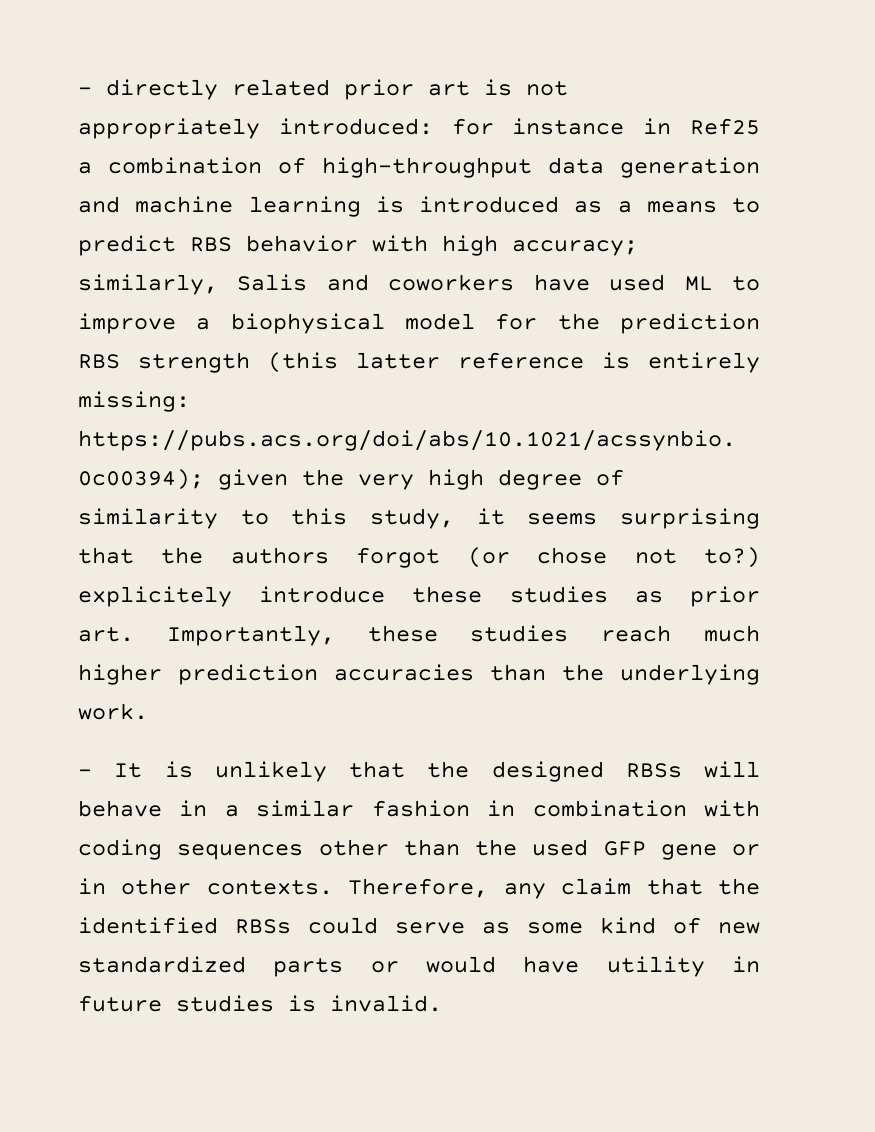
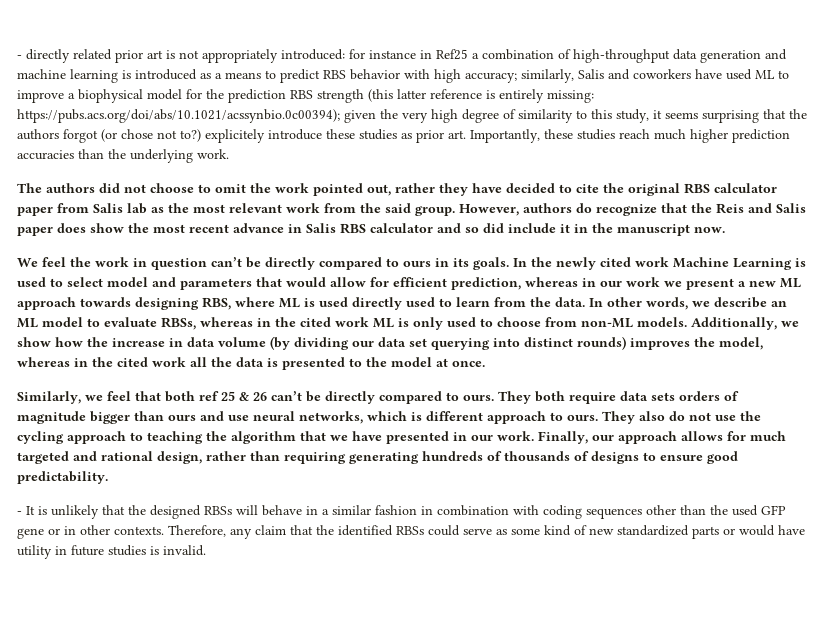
(148, 711) none -> [17,183,777,196] [17,203,806,216] [17,223,725,236] [17,257,806,270] [17,277,801,290] [17,297,787,310] [17,317,799,330] [17,336,763,350] [17,357,485,370] [17,391,739,404] [17,411,761,424] [17,431,786,444] [17,451,738,464] [17,471,108,484] // The authors did not choose to omit the work pointed out, rather they have decided to cite the original RBS calculator paper from Salis lab as the most relevant work from the said group. However, authors do recognize that the Reis and Salis paper does show the most recent advance in Salis RBS calculator and so did include it in the manuscript now. // We feel the work in question can’t be directly compared to ours in its goals. In the newly cited work Machine Learning is used to select model and parameters that would allow for efficient prediction, whereas in our work we present a new ML approach towards designing RBS, where ML is used directly used to learn from the data. In other words, we describe an ML model to evaluate RBSs, whereas in the cited work ML is only used to choose from non-ML models. Additionally, we show how the increase in data volume (by dividing our data set querying into distinct rounds) improves the model, whereas in the cited work all the data is presented to the model at once. // Similarly, we feel that both ref 25 & 26 can’t be directly compared to ours. They both require data sets orders of magnitude bigger than ours and use neural networks, which is different approach to ours. They also do not use the cycling approach to teaching the algorithm that we have presented in our work. Finally, our approach allows for much targeted and rational design, rather than requiring generating hundreds of thousands of designs to ensure good predictability.

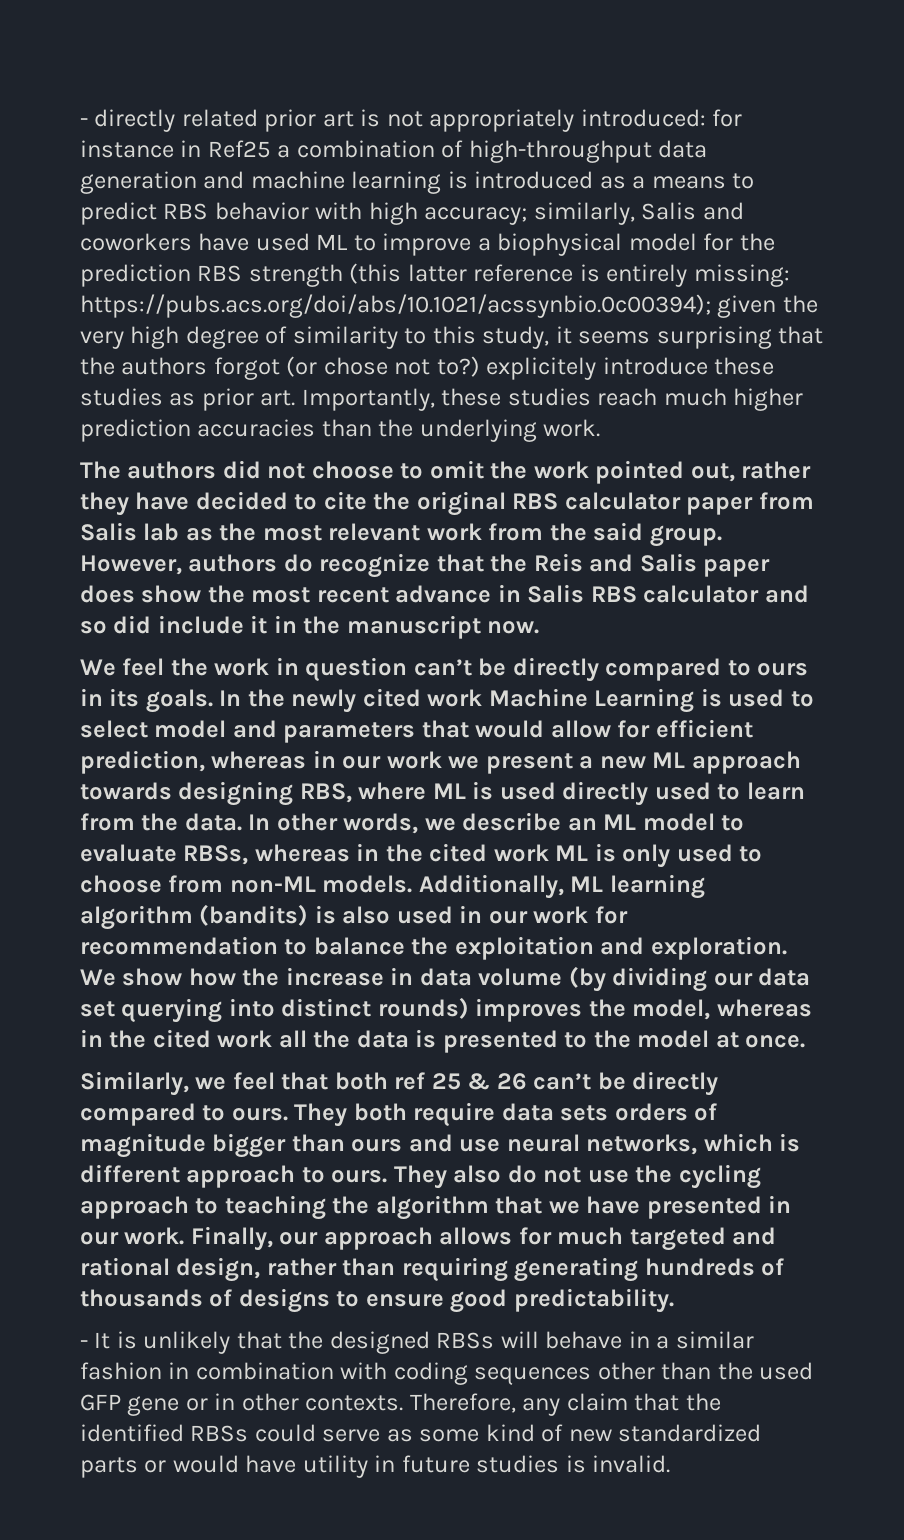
[781,321,799,327] we -> [570,874,705,899] [80,904,628,930] [80,936,787,960] [80,969,116,986] ML learning algorithm (bandits) is also used in our work for recommendation to balance the exploitation and exploration. We

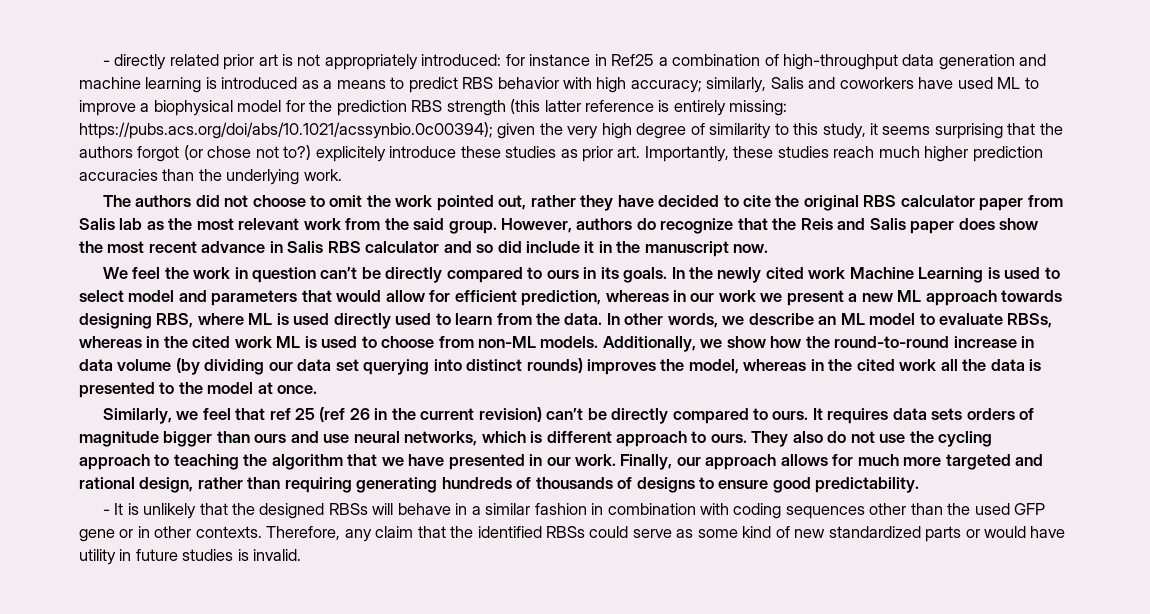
[622,844,671,868] only -> (317, 342) none
[570,874,705,899] [80,904,628,930] [80,936,787,960] [80,969,116,986] ML learning algorithm (bandits) is also used in our work for recommendation to balance the exploitation and exploration. We -> [700,339,723,348] we
(280, 977) none -> [834,336,950,348] round-to-round
[334,1072,388,1090] both -> (266, 414) none
[467,1073,527,1090] & 26 -> [319,407,542,422] (ref 26 in the current revision)
[294,1102,496,1127] They both require -> [812,408,889,424] It requires
(624, 1236) none -> [903,457,942,466] more

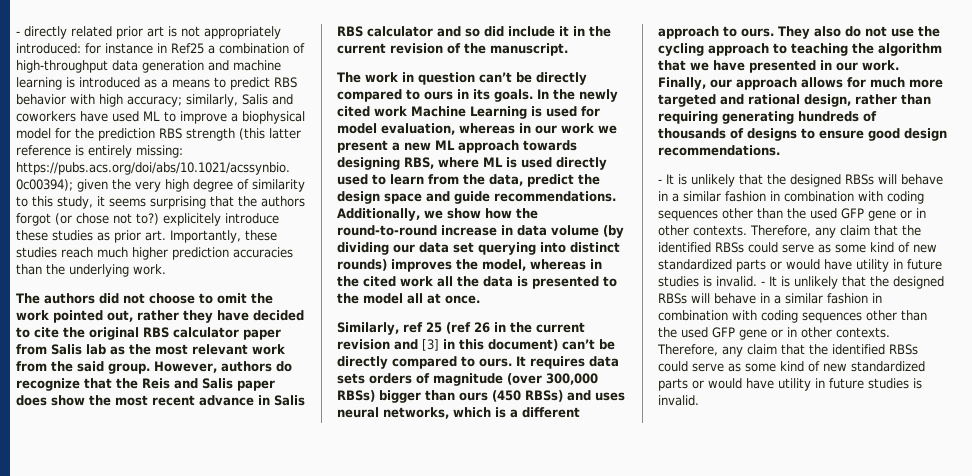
[644,241,769,257] [102,267,189,279] manuscript now. // We feel the -> [337,43,568,56] [337,72,361,83] current revision of the manuscript. // The
[1044,267,1060,279] [79,290,602,306] to select model and parameters that would allow for efficient prediction, -> [581,106,600,117] [337,123,455,135] for model evaluation,
[564,313,1053,328] [79,336,599,348] data. In other words, we describe an ML model to evaluate RBSs, whereas in the cited work ML is used to choose from non-ML models. -> [489,174,600,187] [337,191,616,204] data, predict the design space and guide recommendations.
(254, 388) none -> [407,293,423,304] all
[176,408,266,420] we feel that -> (399, 328) none
[478,407,542,422] revision) -> [337,339,558,351] revision and [3] in this document)
[163,431,350,447] bigger than ours and use -> [507,373,598,385] [337,390,625,403] (over 300,000 RBSs) bigger than ours (450 RBSs) and uses
(543, 437) none -> [510,409,518,418] a
[815,477,920,493] predictability. -> [904,128,947,141] [658,145,780,156] design recommendations.
(302, 555) none -> [761,276,944,289] [658,293,882,304] [658,310,927,323] [658,327,890,340] [657,344,918,357] [658,361,925,372] [658,378,922,391] [658,395,699,406] - It is unlikely that the designed RBSs will behave in a similar fashion in combination with coding sequences other than the used GFP gene or in other contexts. Therefore, any claim that the identified RBSs could serve as some kind of new standardized parts or would have utility in future studies is invalid.

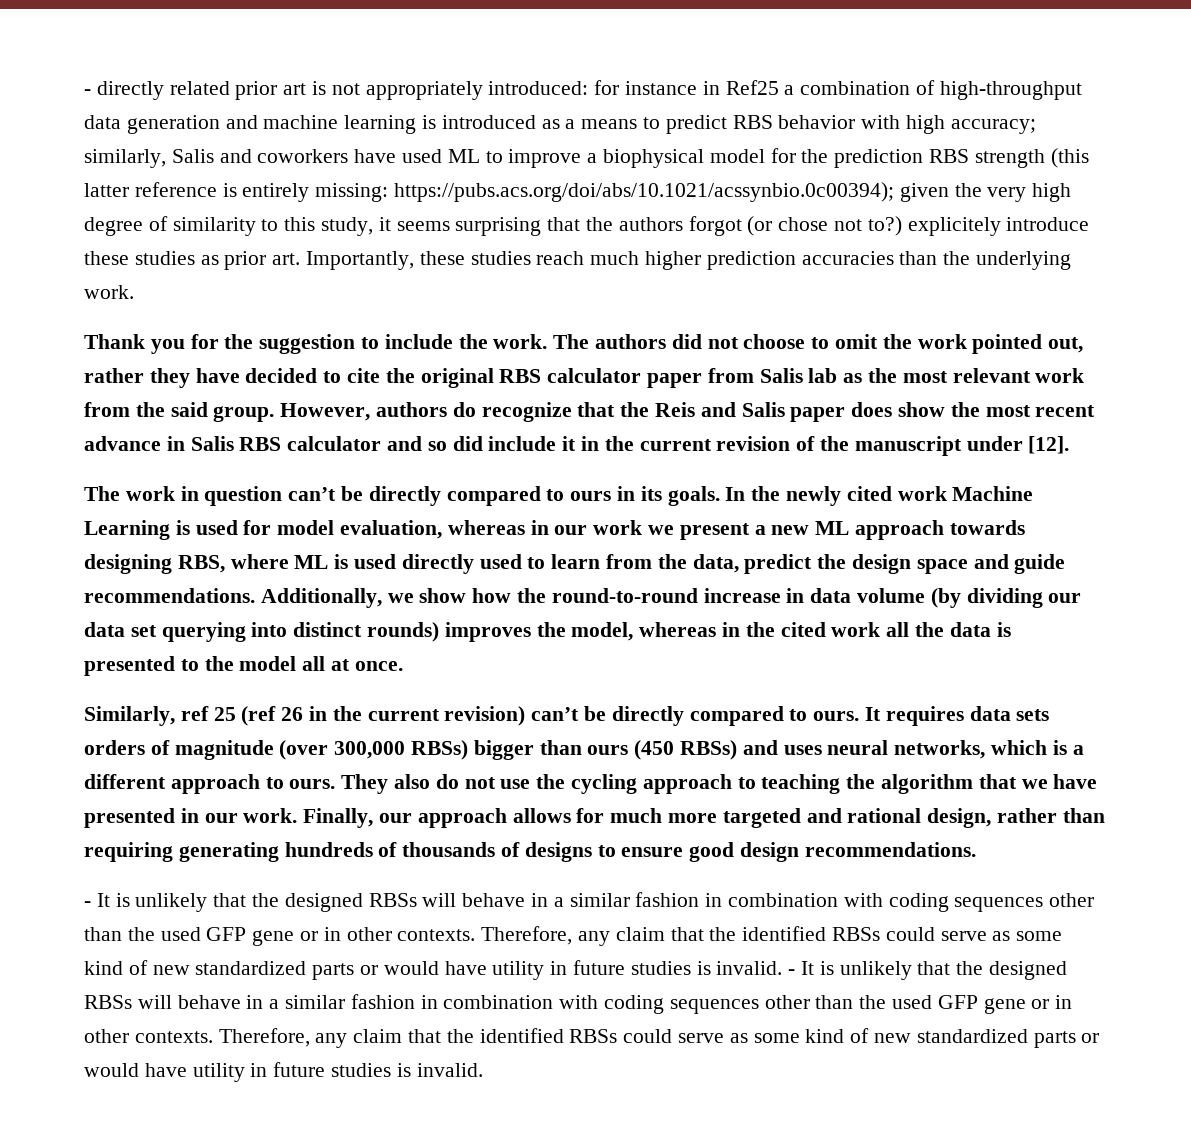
(166, 269) none -> [84,334,548,354] Thank you for the suggestion to include the work.
[490,43,568,56] manuscript. -> [854,436,1070,456] manuscript under [12].
[337,339,558,351] revision and [3] in this document) -> [444,706,526,726] revision)

